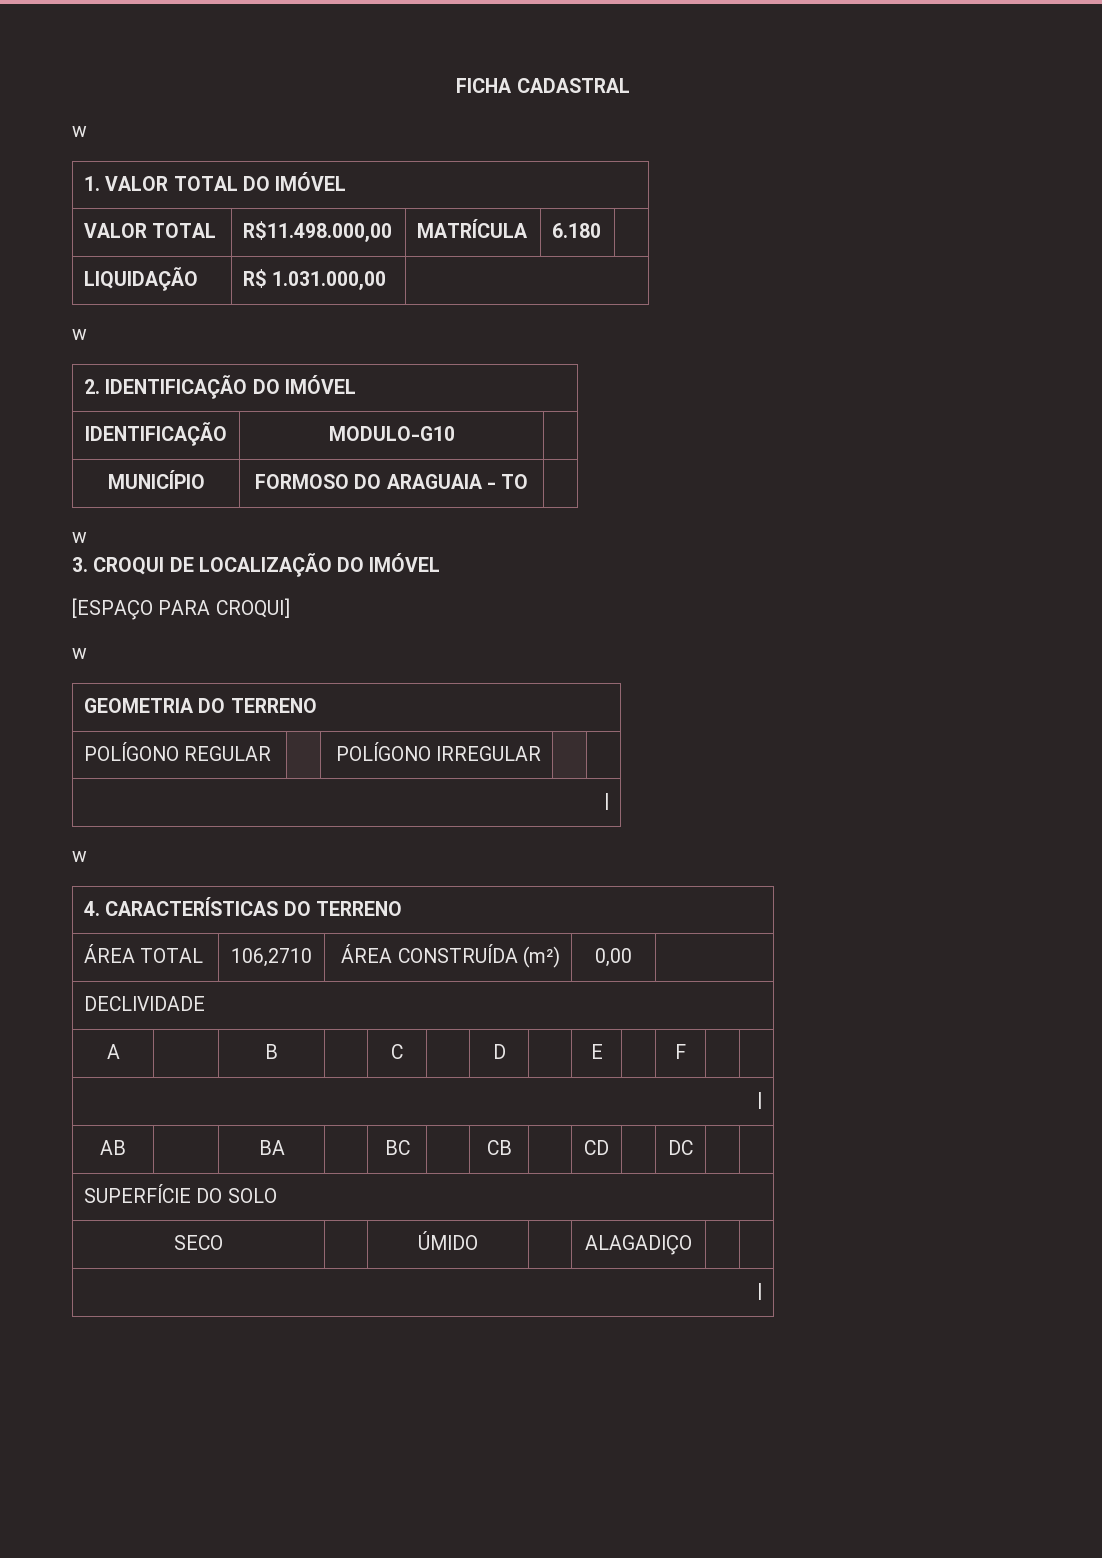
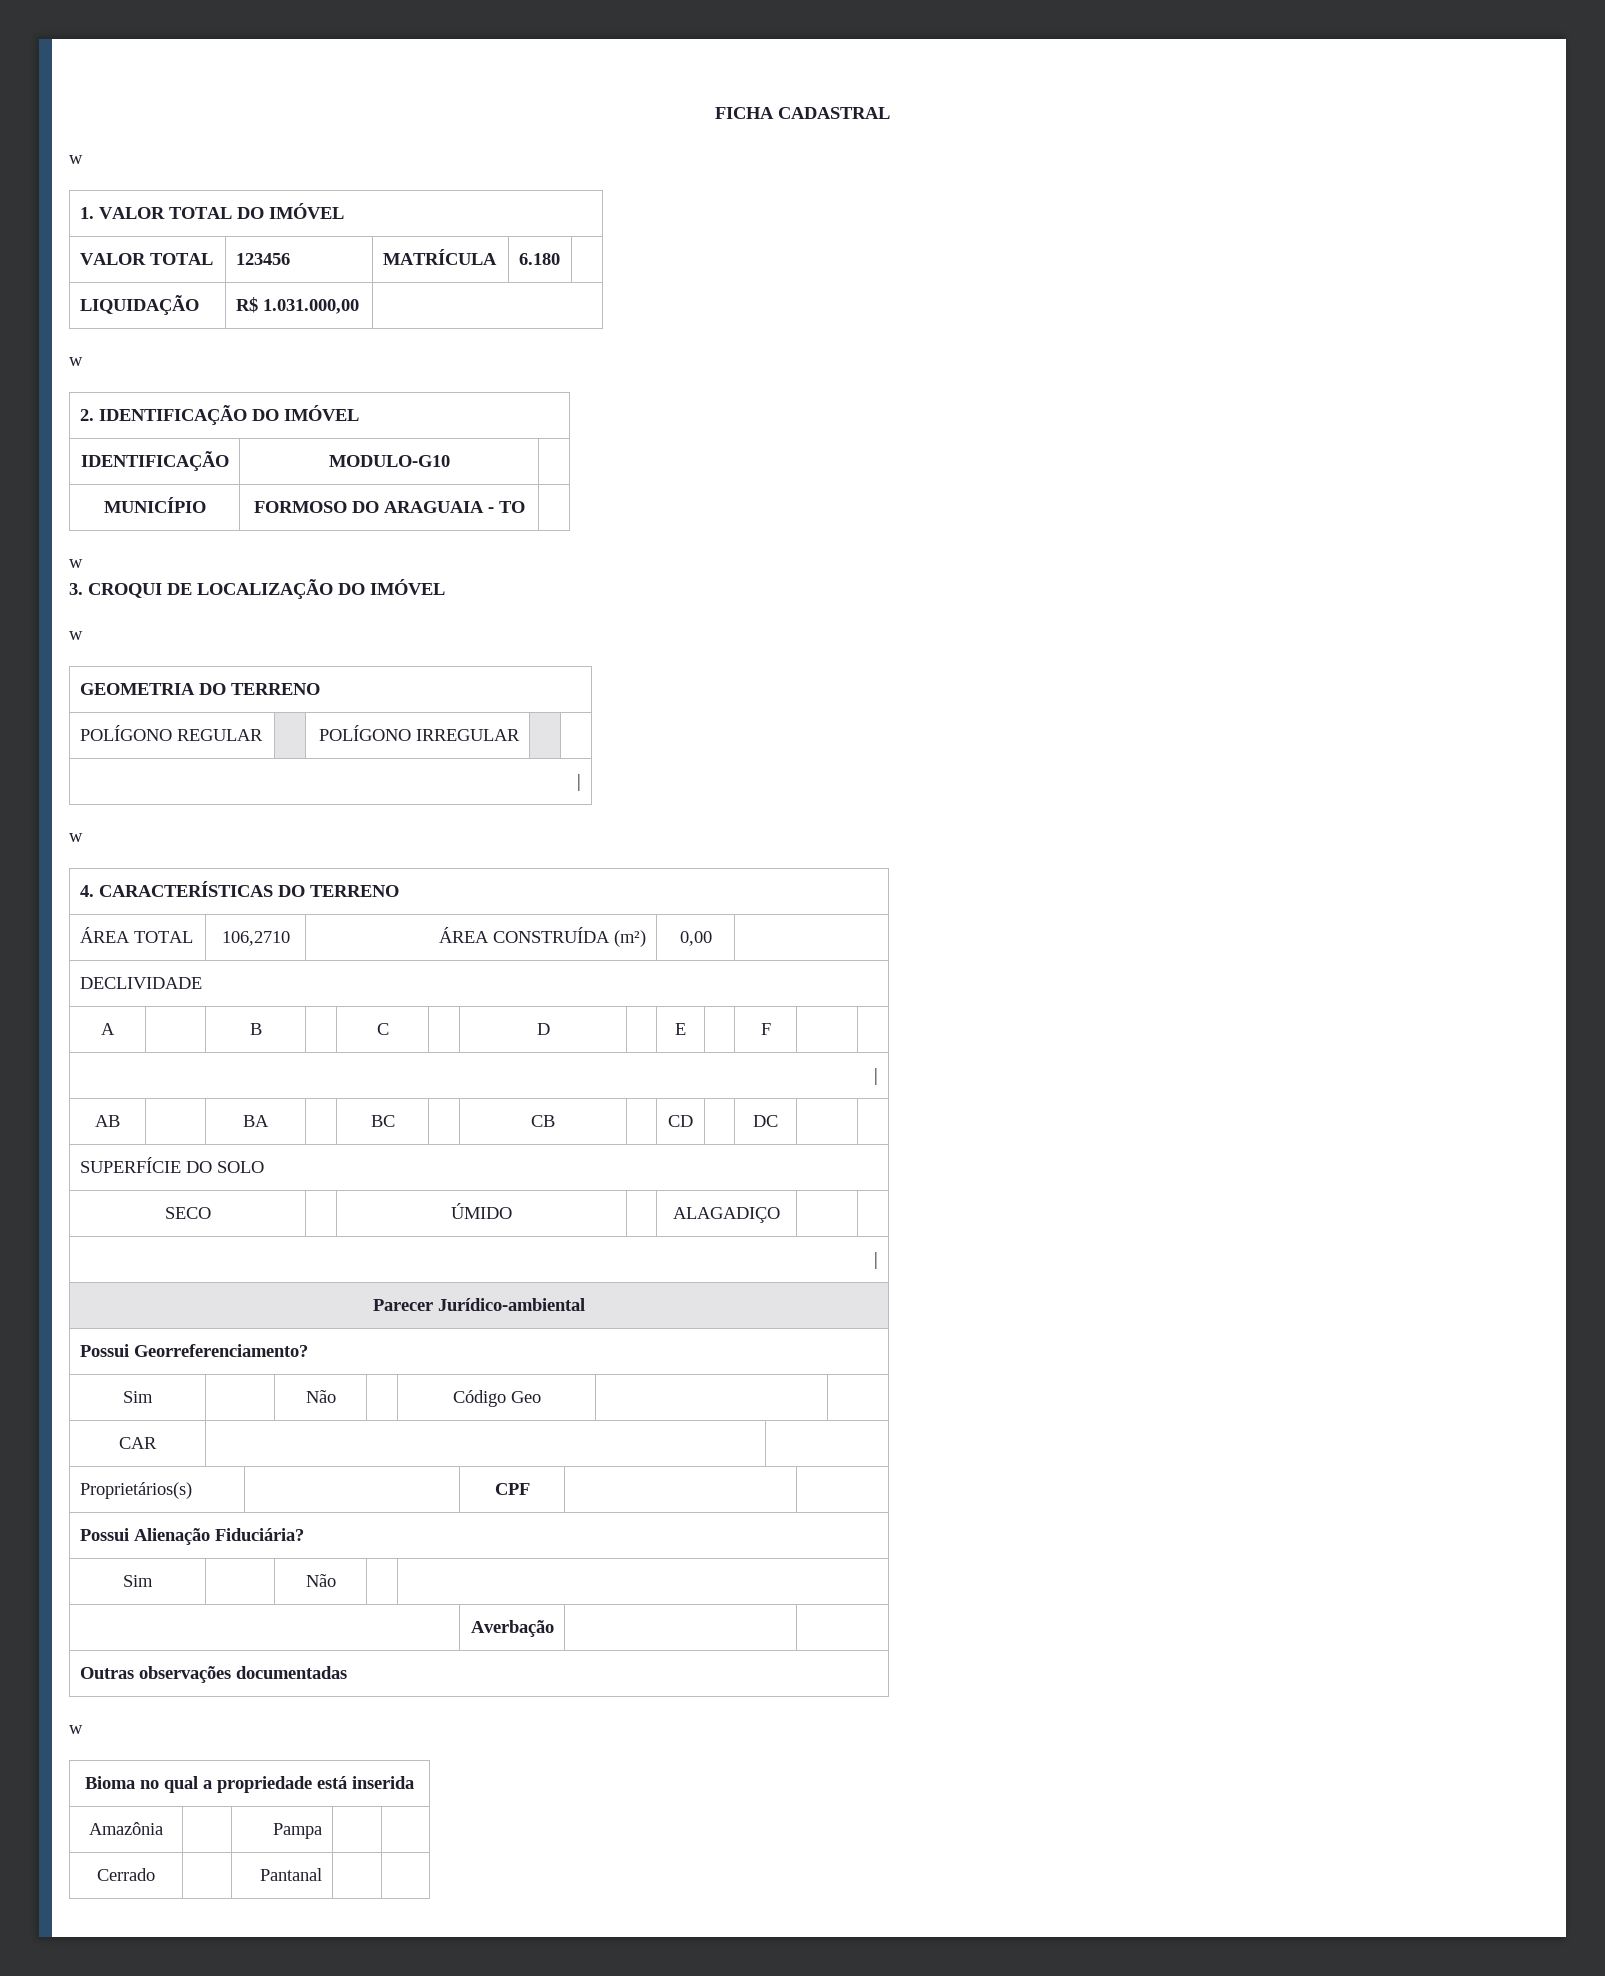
[243,221,393,242] R$11.498.000,00 -> [235,253,290,265] 123456
[72,598,290,620] // [ESPAÇO PARA CROQUI] -> (445, 587) none
(762, 1291) none -> [373,1298,585,1311] [79,1344,308,1357] [123,1391,153,1403] [305,1390,336,1403] [452,1390,541,1407] [119,1437,157,1449] [79,1482,192,1499] [494,1483,530,1495] [79,1528,304,1545] [123,1575,153,1587] [305,1574,336,1587] [470,1620,554,1637] [79,1666,347,1683] [69,1725,83,1734] [85,1776,414,1793] [89,1822,163,1835] [273,1823,323,1839] [97,1868,155,1881] [260,1868,323,1881] // Parecer Jurídico-ambiental // Possui Georreferenciamento? // Sim | | Não | | Código Geo | | // CAR | | // Proprietários(s) | | CPF | | // Possui Alienação Fiduciária? // Sim | | Não | | // | Averbação | | // Outras observações documentadas // w // Bioma no qual a propriedade está inserida // Amazônia | | Pampa | | // Cerrado | | Pantanal | |

